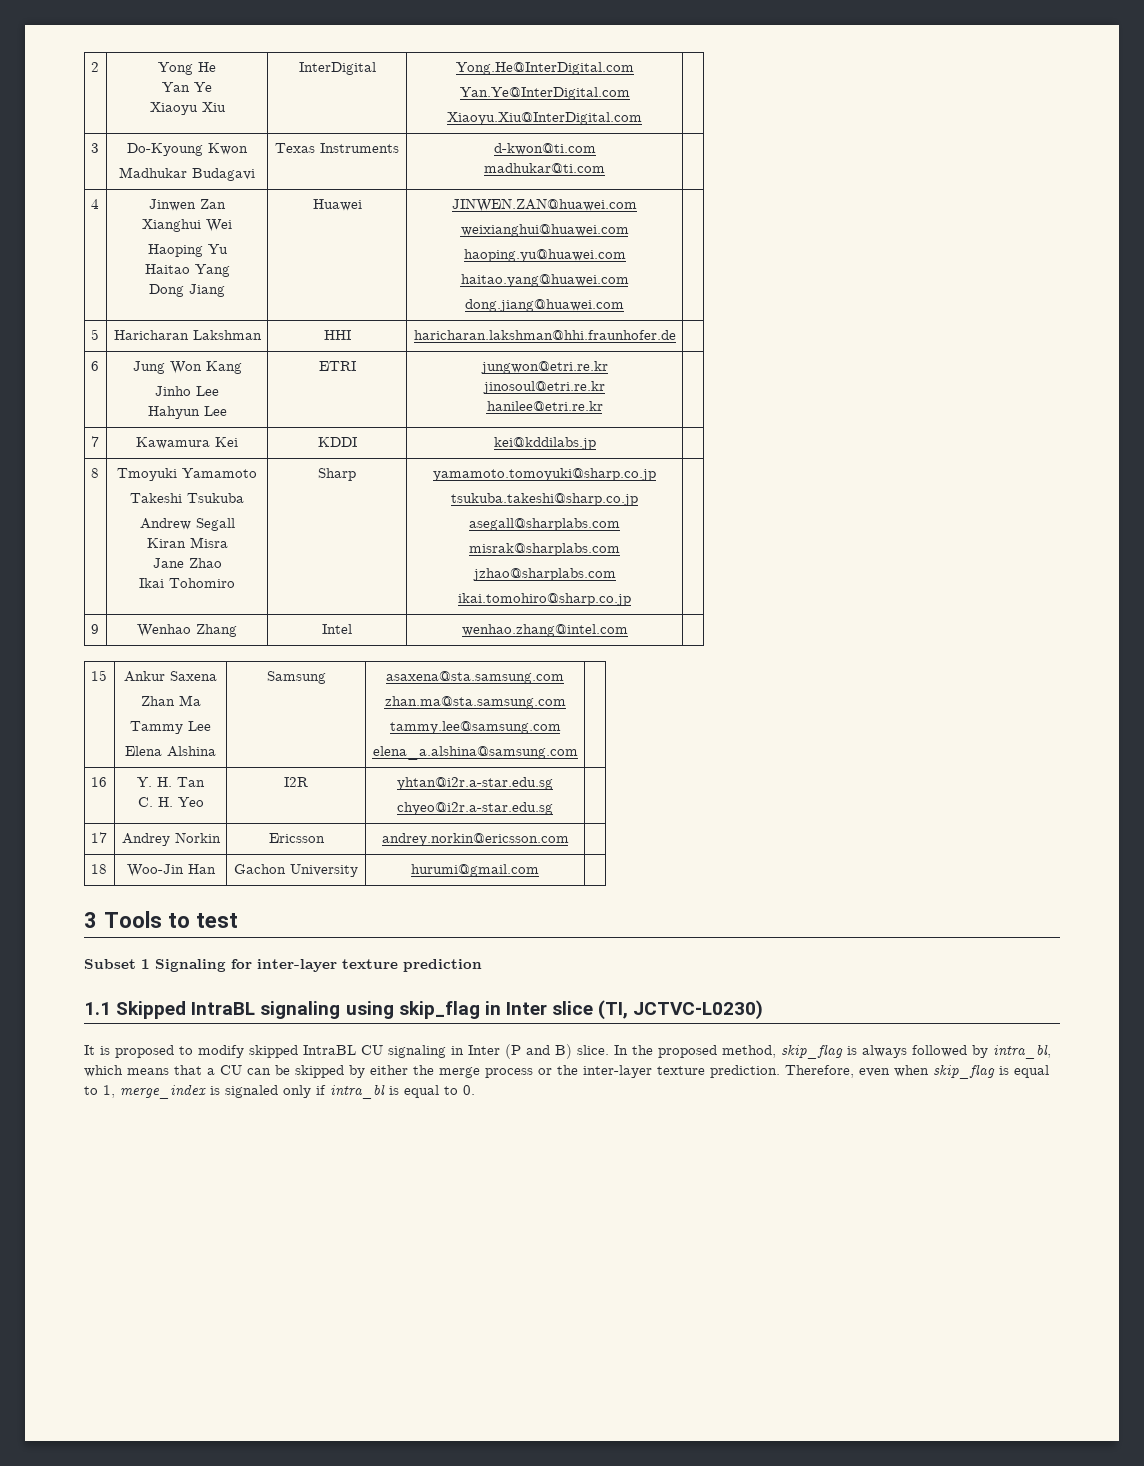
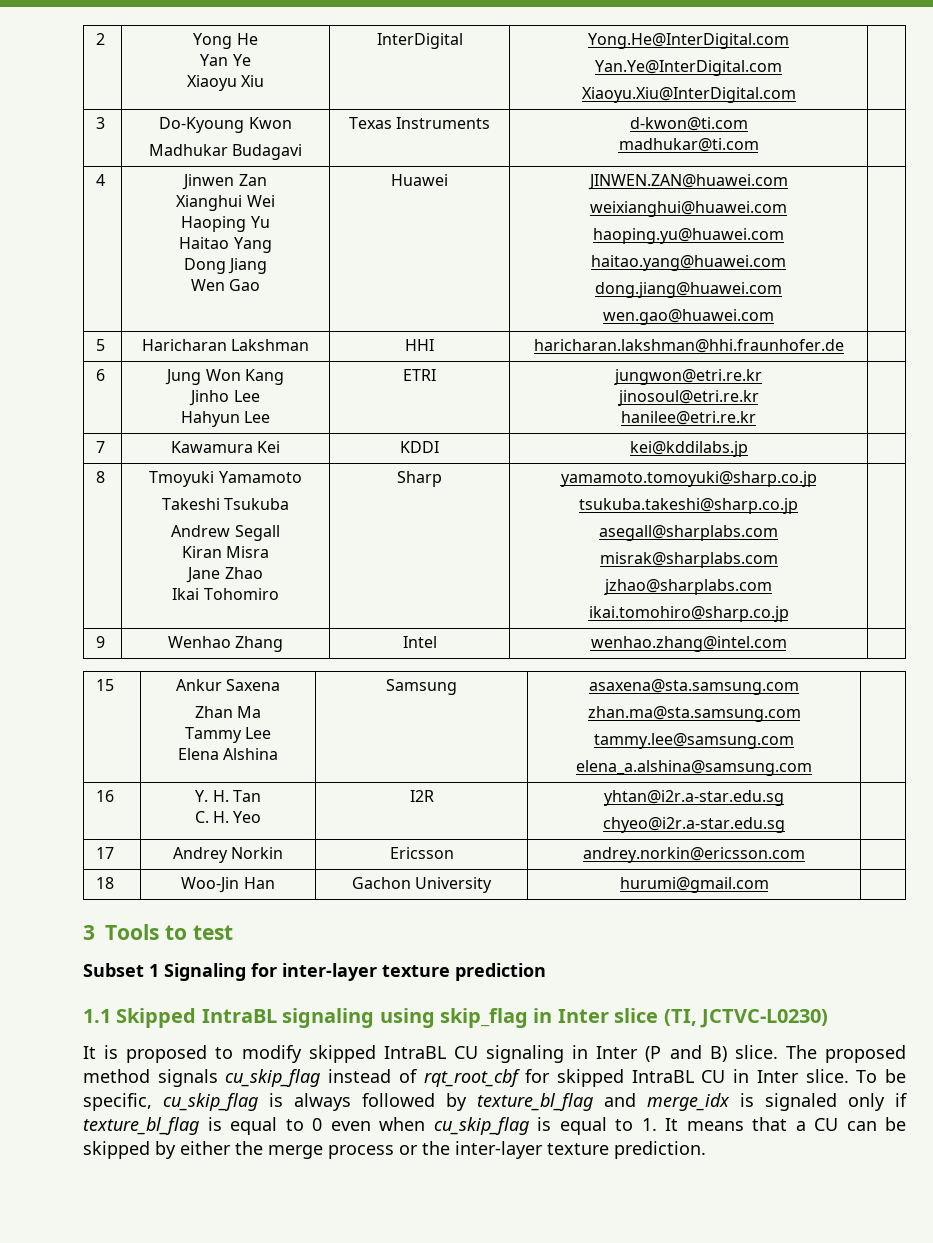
(225, 290) none -> [190,279,261,291] // Wen Gao
(624, 305) none -> [603,309,774,325] // wen.gao@huawei.com
[614,1044,1051,1059] [84,1065,123,1077] In the proposed method, skip_flag is always followed by intra_bl, which -> [785,1045,906,1063] [83,1069,906,1087] [83,1093,907,1111] [83,1117,678,1135] The proposed method signals cu_skip_flag instead of rqt_root_cbf for skipped IntraBL CU in Inter slice. To be specific, cu_skip_flag is always followed by texture_bl_flag and merge_idx is signaled only if texture_bl_flag is equal to 0 even when cu_skip_flag is equal to 1. It
[785,1064,1049,1079] [84,1084,475,1099] Therefore, even when skip_flag is equal to 1, merge_index is signaled only if intra_bl is equal to 0. -> (706, 1150) none

